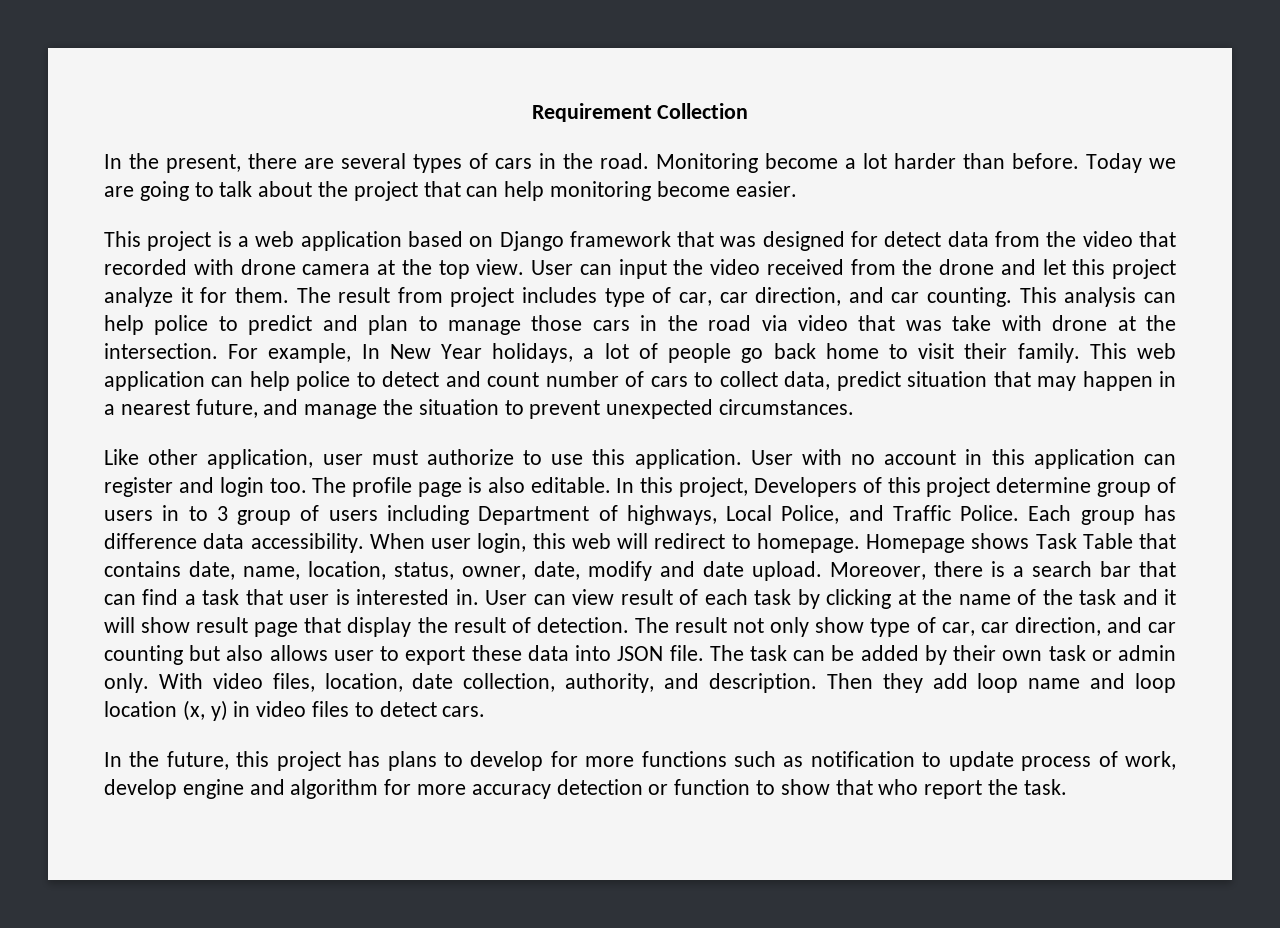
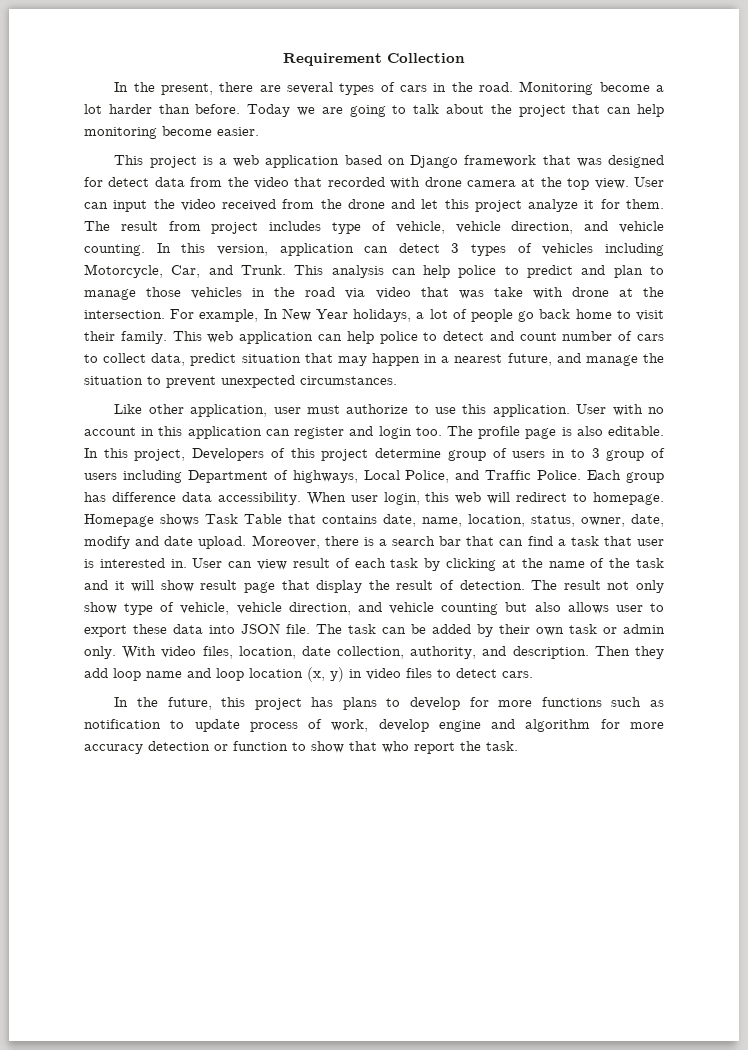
[678,287,1013,307] car, car direction, and car counting. -> [395,221,664,234] [84,243,664,256] [84,264,286,278] vehicle, vehicle direction, and vehicle counting. In this version, application can detect 3 types of vehicles including Motorcycle, Car, and Trunk.
[592,320,630,331] cars -> [191,287,243,299] vehicles
[941,617,1176,636] car, car direction, and car -> [180,602,435,615] vehicle, vehicle direction, and vehicle

